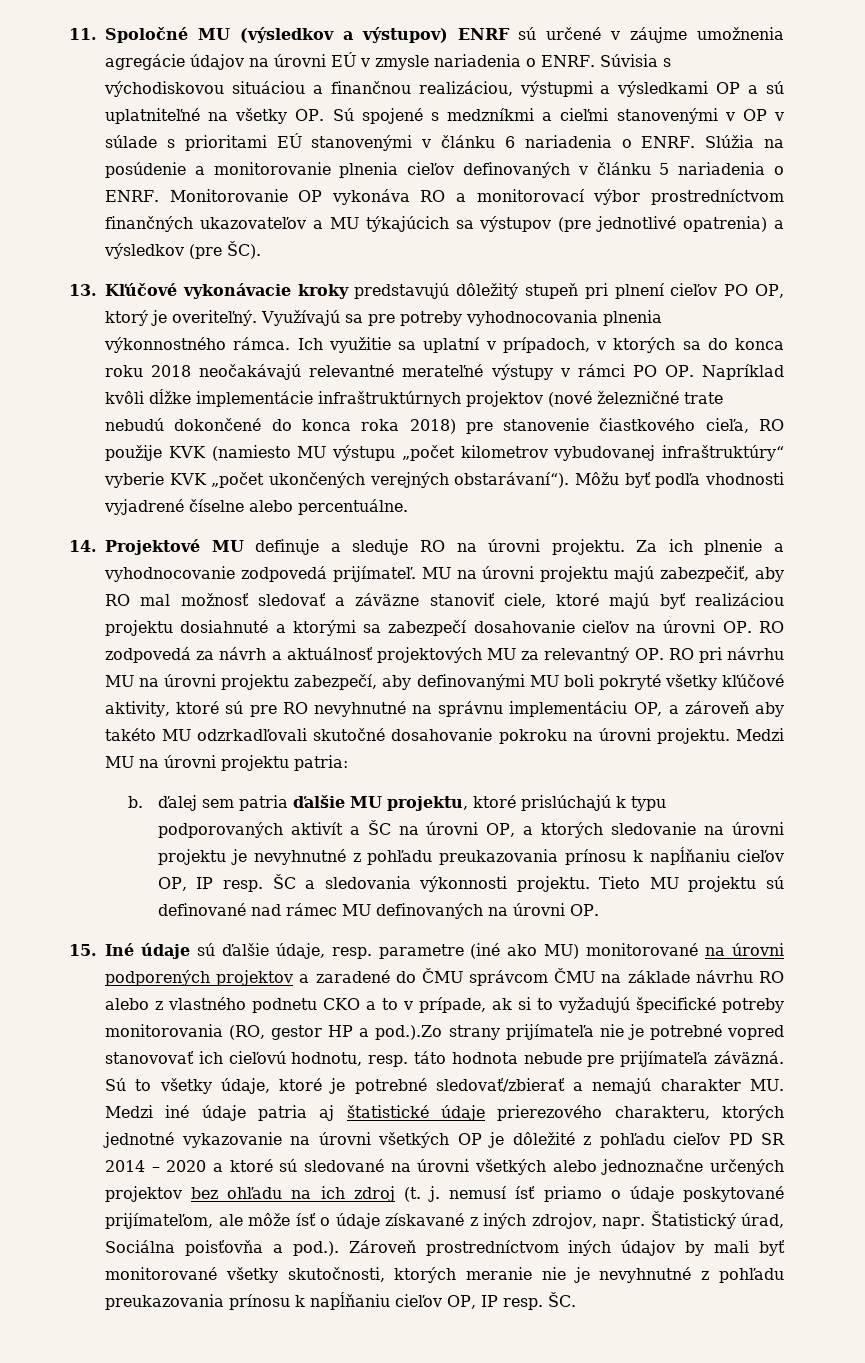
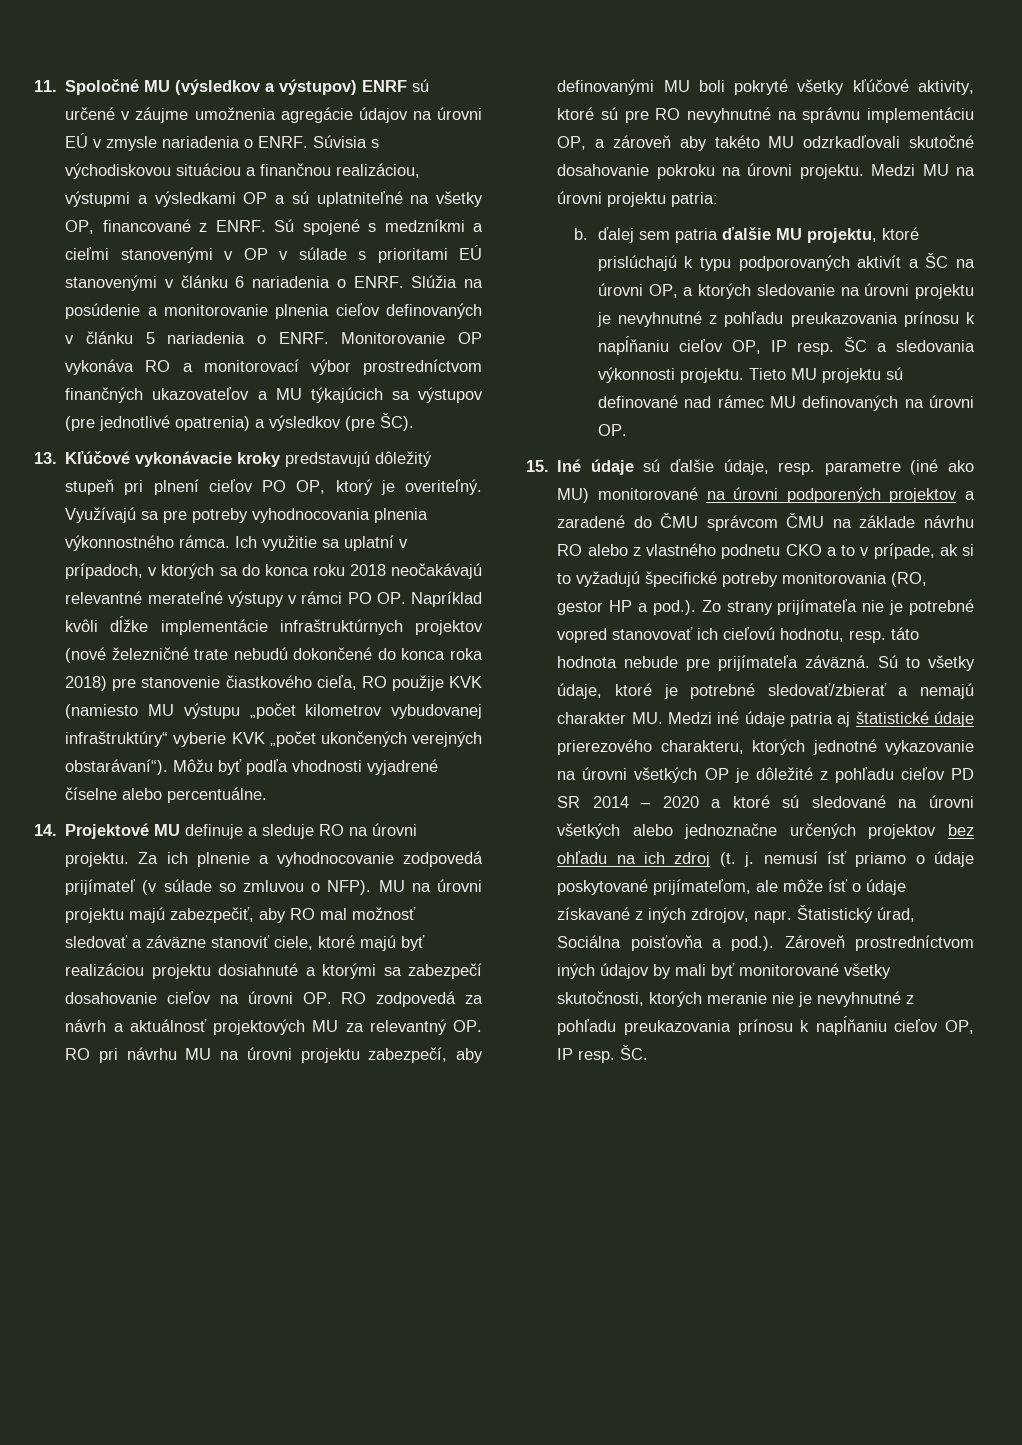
[295,109,325,121] OP. -> [65,219,266,234] OP, financované z ENRF.
[332,566,416,582] prijímateľ. -> [65,879,372,895] prijímateľ (v súlade so zmluvou o NFP).
[375,1025,443,1040] pod.).Zo -> [652,600,721,615] pod.). Zo

